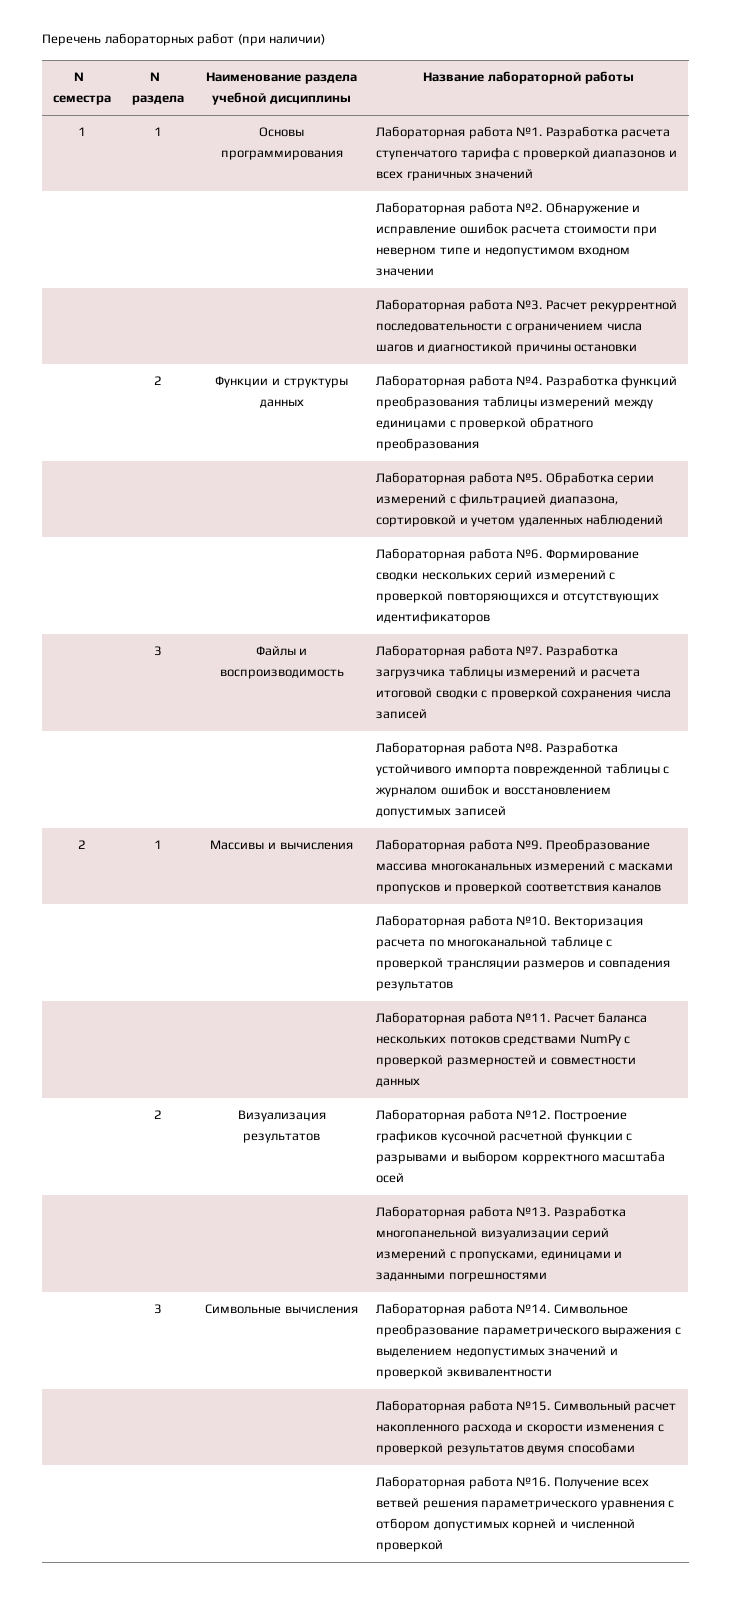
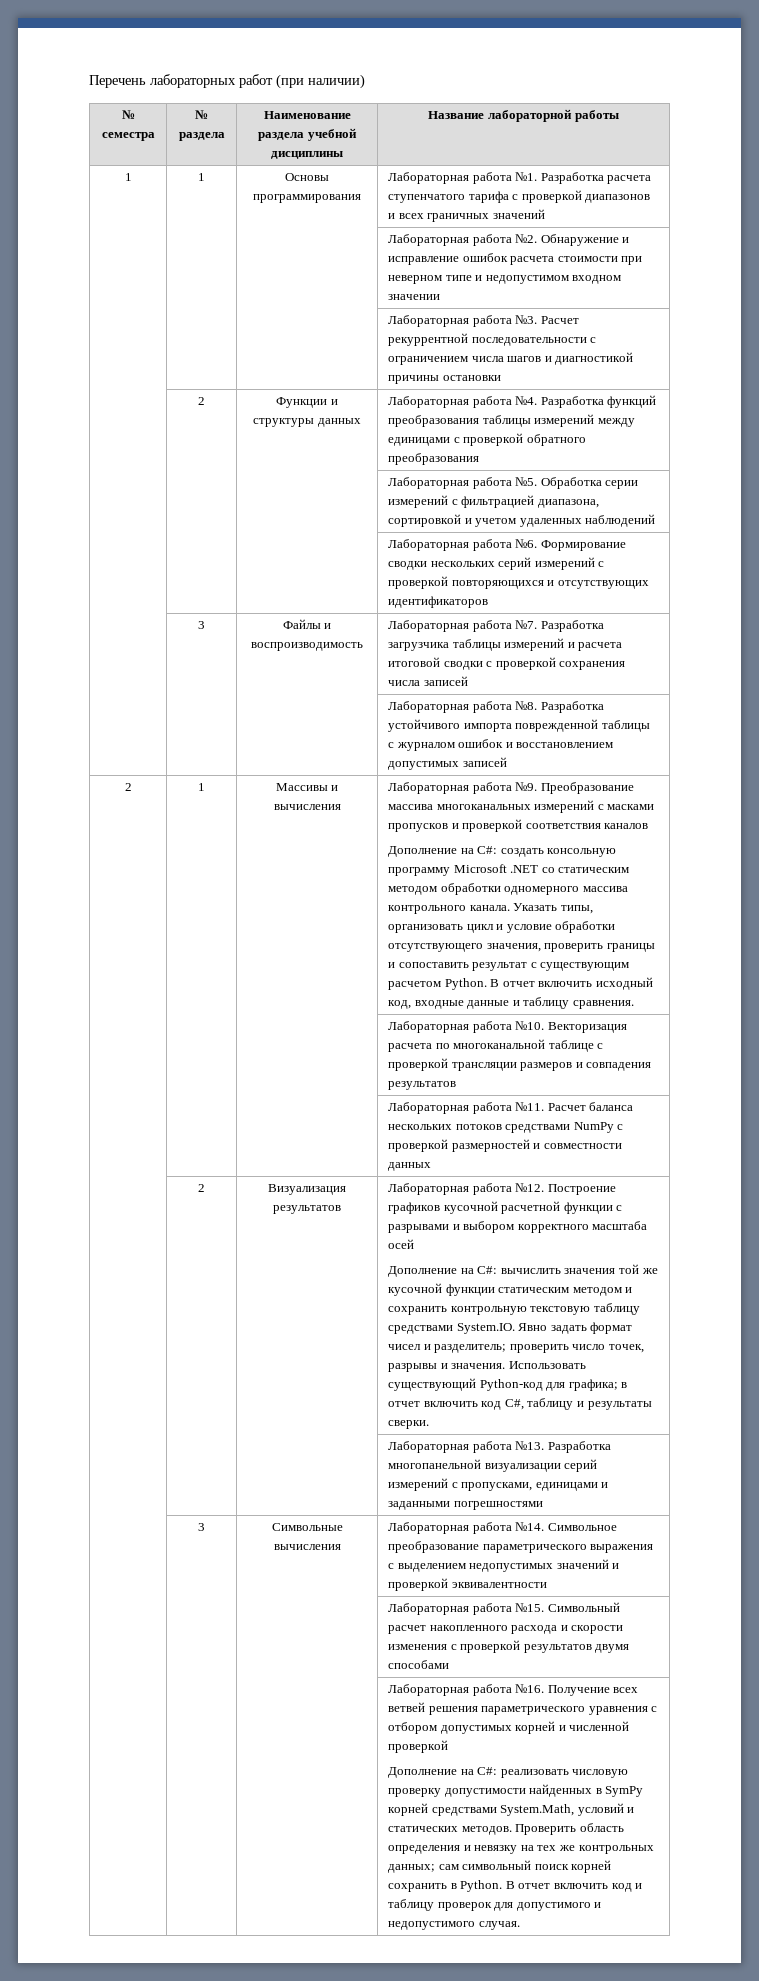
(662, 888) none -> [388,846,617,857] [388,864,630,876] [388,883,628,895] [388,903,593,914] [388,921,616,933] [388,943,655,952] [388,962,630,971] [388,977,653,990] [388,997,634,1009] // Дополнение на C#: создать консольную программу Microsoft .NET со статическим методом обработки одномерного массива контрольного канала. Указать типы, организовать цикл и условие обработки отсутствующего значения, проверить границы и сопоставить результат с существующим расчетом Python. В отчет включить исходный код, входные данные и таблицу сравнения.
(405, 1178) none -> [388,1264,658,1277] [388,1283,633,1296] [388,1303,640,1315] [388,1322,633,1334] [388,1344,644,1353] [388,1361,586,1372] [388,1378,628,1391] [388,1398,652,1410] [388,1420,430,1429] // Дополнение на C#: вычислить значения той же кусочной функции статическим методом и сохранить контрольную текстовую таблицу средствами System.IO. Явно задать формат чисел и разделитель; проверить число точек, разрывы и значения. Использовать существующий Python-код для графика; в отчет включить код C#, таблицу и результаты сверки.
(444, 1546) none -> [388,1767,629,1778] [388,1784,644,1797] [388,1803,635,1816] [388,1823,624,1835] [388,1845,654,1854] [388,1860,612,1873] [388,1880,643,1892] [388,1899,602,1911] [388,1921,520,1930] // Дополнение на C#: реализовать числовую проверку допустимости найденных в SymPy корней средствами System.Math, условий и статических методов. Проверить область определения и невязку на тех же контрольных данных; сам символьный поиск корней сохранить в Python. В отчет включить код и таблицу проверок для допустимого и недопустимого случая.

